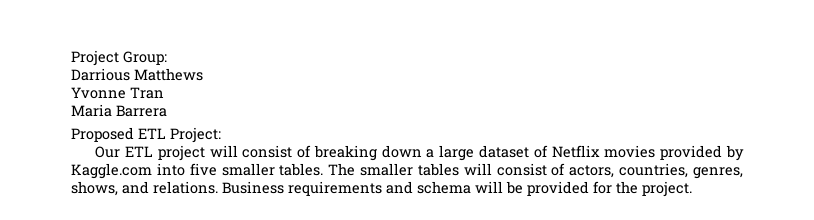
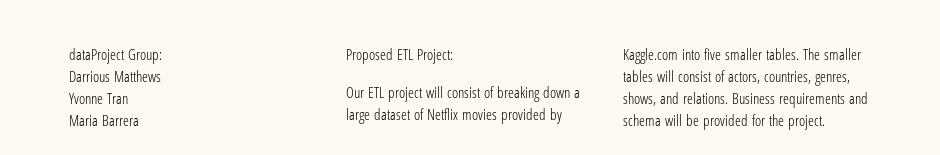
[71,50,119,66] Project -> [69,48,125,64] dataProject

